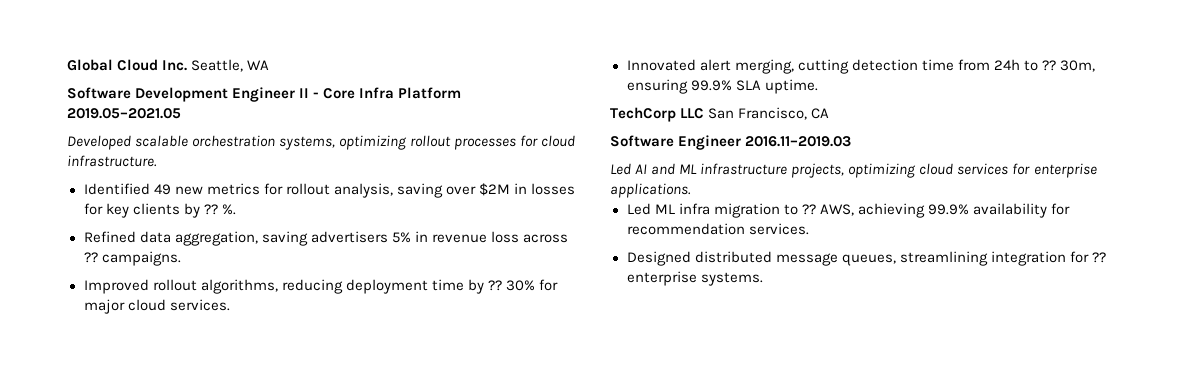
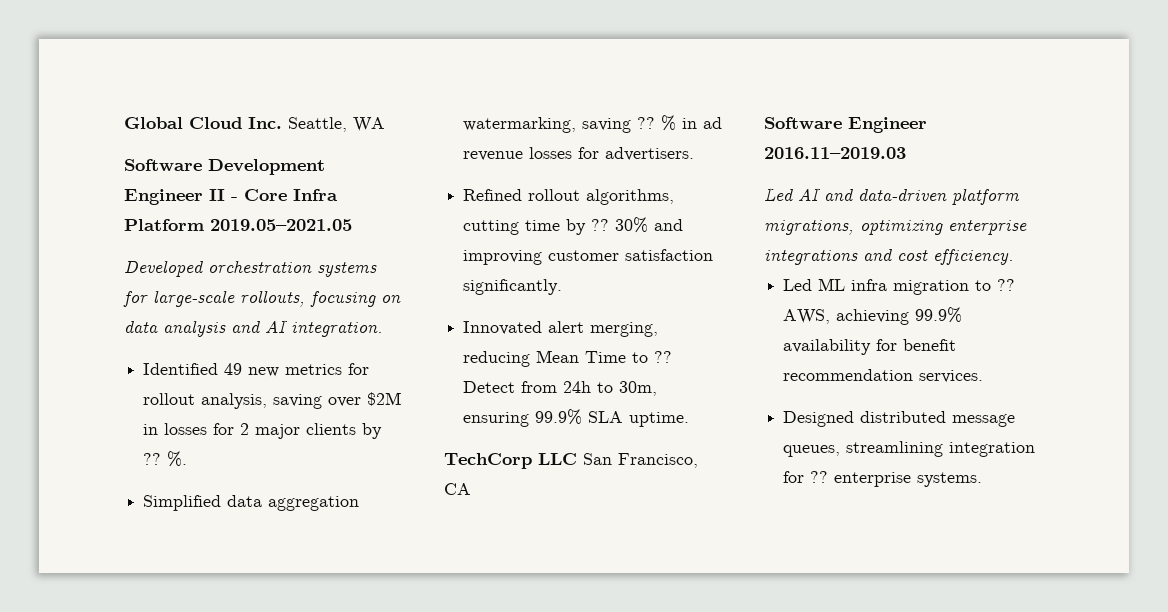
[135,135,576,150] [67,155,157,167] scalable orchestration systems, optimizing rollout processes for cloud infrastructure. -> [208,260,377,277] [123,290,401,307] [124,320,383,337] orchestration systems for large-scale rollouts, focusing on data analysis and AI integration.
[105,203,129,218] key -> [240,423,301,439] 2 major
[83,231,568,246] [83,251,181,266] [83,279,558,294] [83,299,230,314] [626,59,954,74] Refined data aggregation, saving advertisers 5% in revenue loss across ?? campaigns. // Improved rollout algorithms, reducing deployment time by ?? 30% for major cloud services. // Innovated alert merging, cutting detection time -> [143,495,360,511] [463,115,723,133] [463,147,695,161] [463,189,675,205] [463,217,684,235] [463,249,714,265] [463,279,563,295] [463,321,659,337] [463,350,673,367] [463,381,516,393] Simplified data aggregation watermarking, saving ?? % in ad revenue losses for advertisers. // Refined rollout algorithms, cutting time by ?? 30% and improving customer satisfaction significantly. // Innovated alert merging, reducing Mean Time to ?? Detect
[1041,60,1056,71] ?? -> (614, 387) none
[679,163,1097,178] [610,183,691,198] ML infrastructure projects, optimizing cloud services for enterprise applications. -> [858,188,1020,205] [764,220,1027,235] [764,248,1014,265] data-driven platform migrations, optimizing enterprise integrations and cost efficiency.
(1070, 209) none -> [903,339,957,351] benefit

